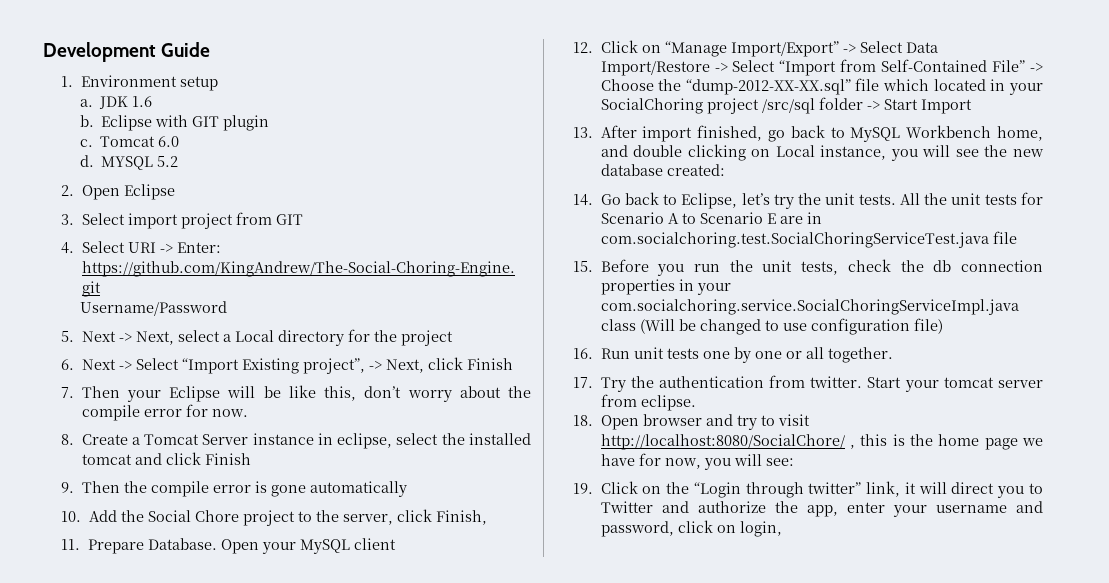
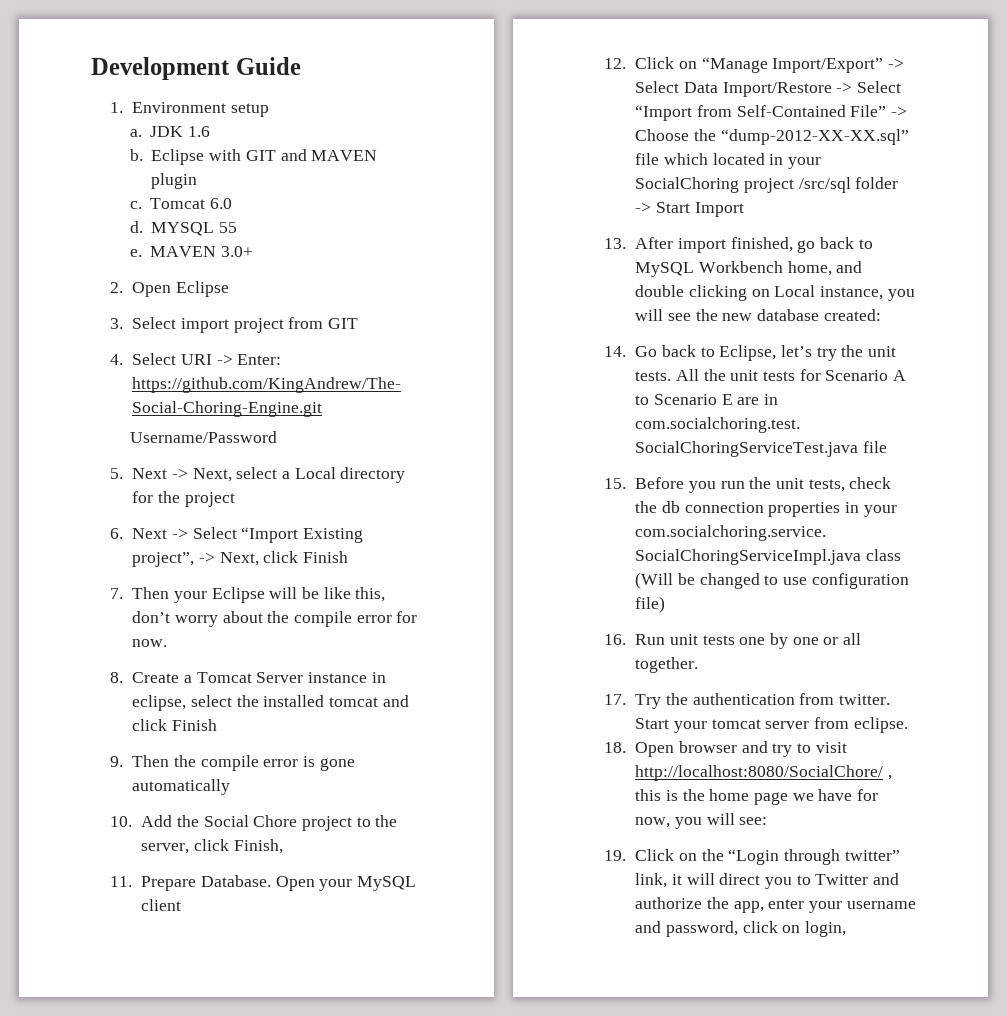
(219, 121) none -> [280,149,378,161] and MAVEN
[156,156,178,167] 5.2 -> [219,222,238,233] [129,246,254,257] 55 // e. MAVEN 3.0+

